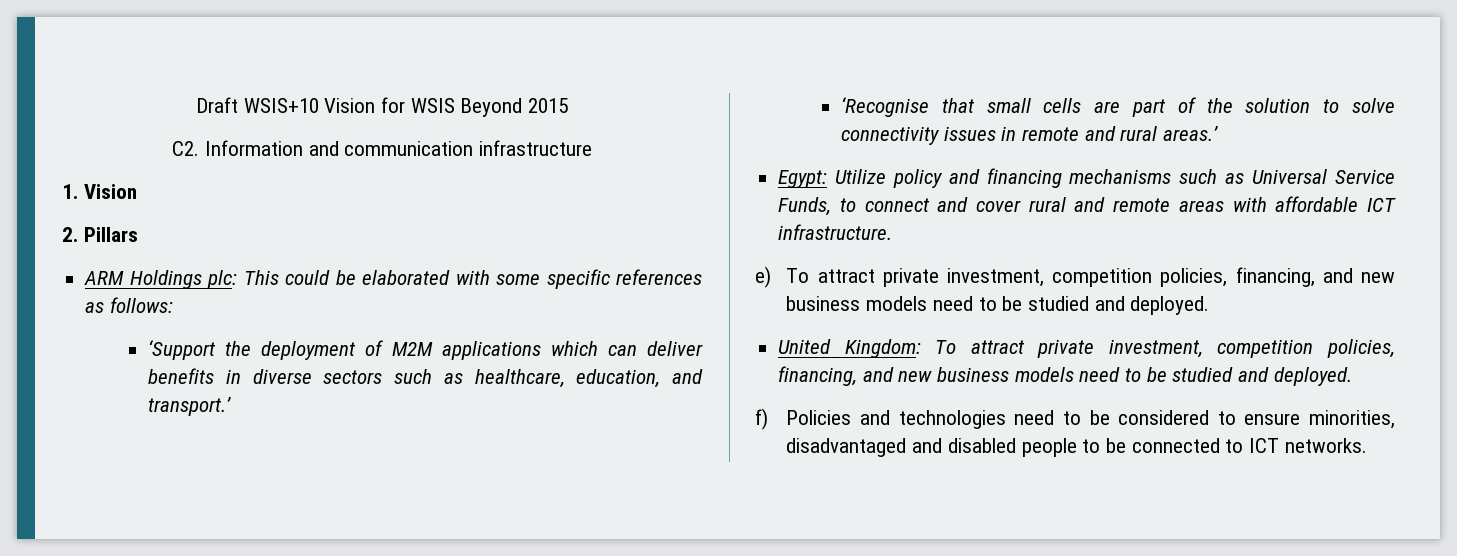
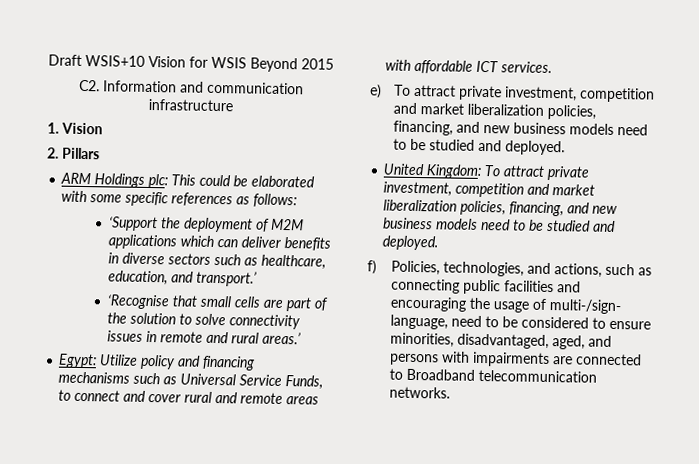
[778,224,893,240] infrastructure. -> [501,61,553,74] services.
(1153, 277) none -> [392,102,544,116] and market liberalization
(1314, 348) none -> [527,183,596,196] [383,199,458,212] and market liberalization
[786,410,1006,429] Policies and technologies -> [390,260,652,278] [390,278,581,295] [389,296,622,315] [389,314,448,330] Policies, technologies, and actions, such as connecting public facilities and encouraging the usage of multi-/sign- language,
[786,438,1279,457] disadvantaged and disabled people to be connected to ICT -> [456,333,612,350] [389,351,642,368] [388,368,597,383] disadvantaged, aged, and persons with impairments are connected to Broadband telecommunication

